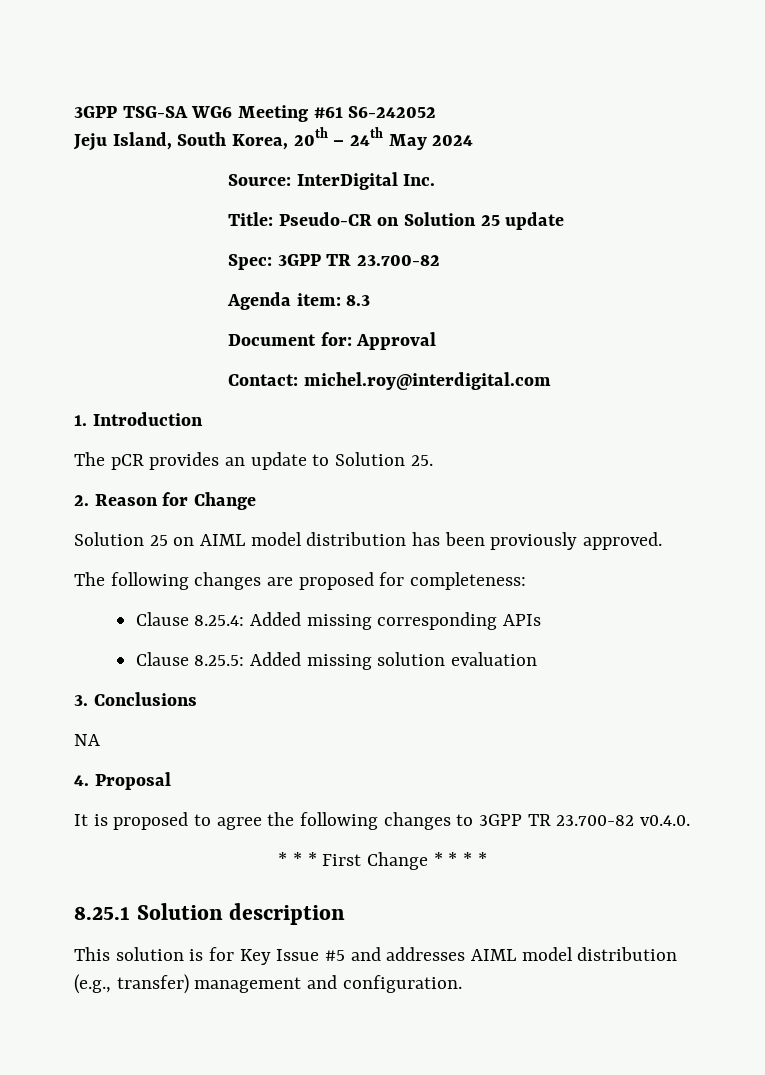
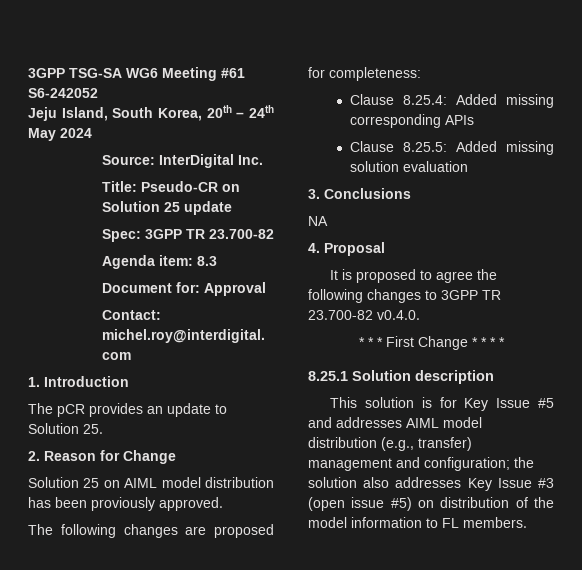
[342,975,462,993] configuration. -> [424,457,534,471] [308,477,554,491] [308,497,554,511] [308,517,527,528] configuration; the solution also addresses Key Issue #3 (open issue #5) on distribution of the model information to FL members.

